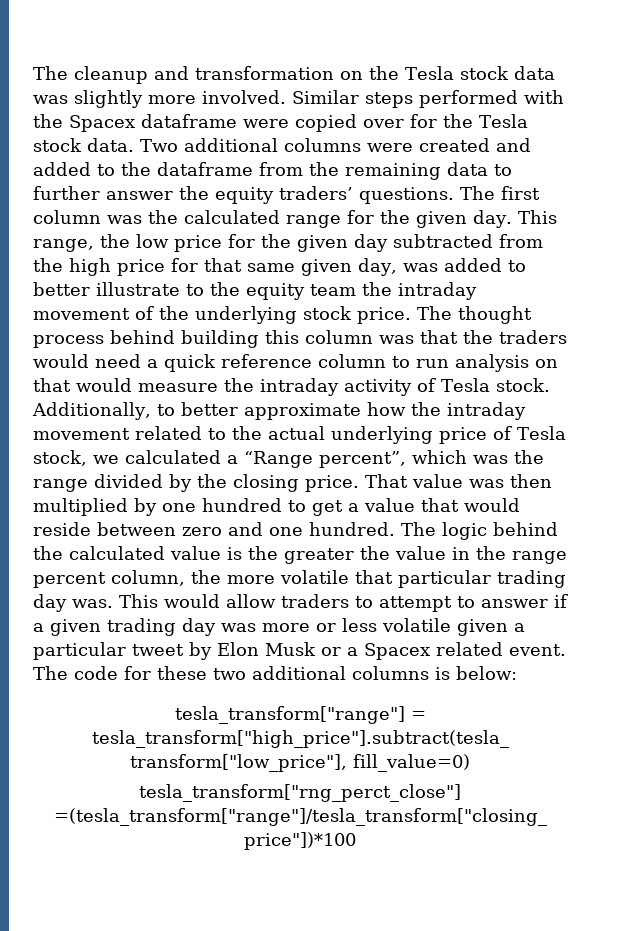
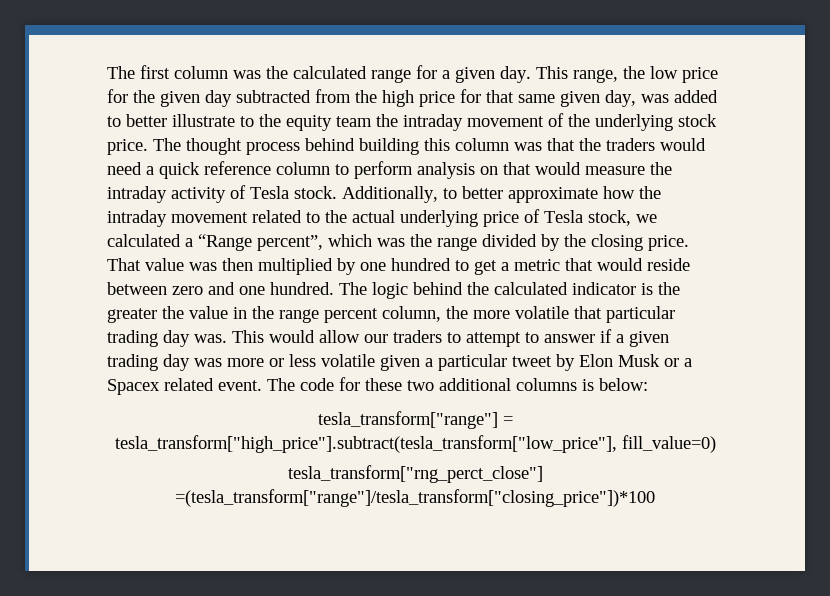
[33,66,555,84] [33,90,564,108] [33,114,528,132] [33,138,531,152] [33,162,512,180] [33,186,495,204] The cleanup and transformation on the Tesla stock data was slightly more involved. Similar steps performed with the Spacex dataframe were copied over for the Tesla stock data. Two additional columns were created and added to the dataframe from the remaining data to further answer the equity traders’ questions. The -> [107,66,135,79] The
[380,210,410,224] the -> [442,70,450,79] a
[416,359,449,368] run -> [354,161,413,179] perform
[364,498,415,512] value -> [514,259,560,271] metric
[170,546,221,560] value -> [572,282,636,295] indicator
(276, 601) none -> [364,334,388,343] our

